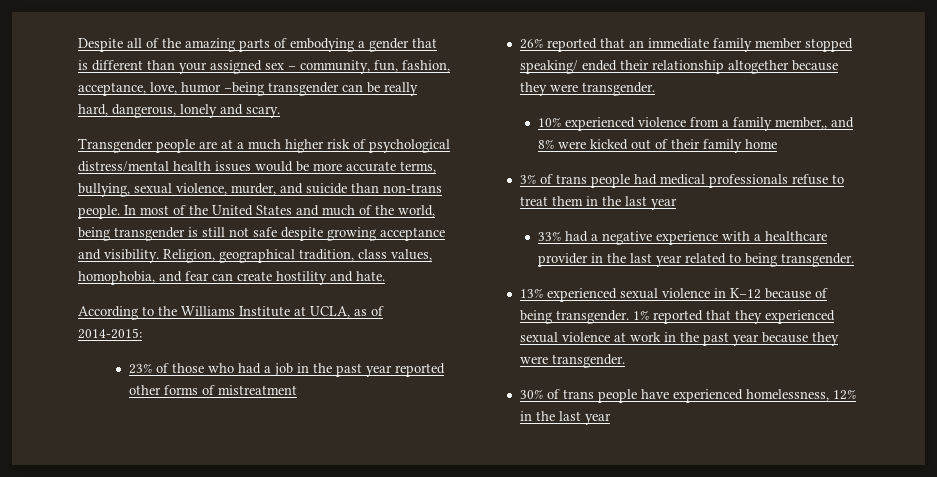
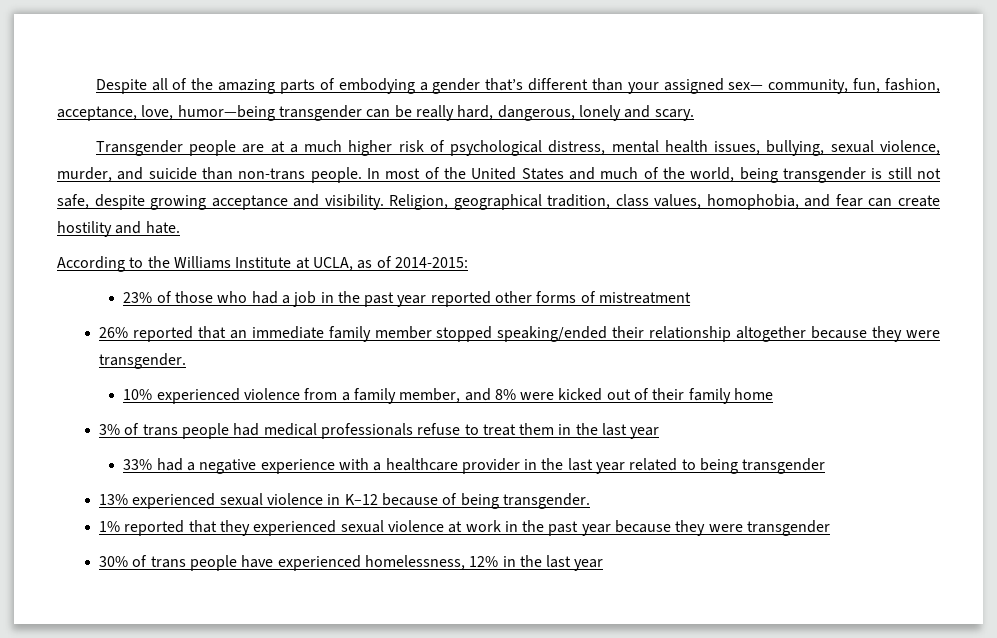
[412,38,437,48] [78,60,88,70] that is -> [485,78,524,91] that’s
[265,63,296,70] sex – -> [728,82,764,90] sex—
[181,82,264,96] humor –being -> [177,105,275,121] humor—being
[78,161,436,173] distress/mental health issues would be more accurate terms, -> [548,140,761,155] distress, mental health issues,
[253,227,277,237] safe -> [57,194,89,209] safe,
[520,60,618,74] speaking/ ended -> [497,326,608,342] speaking/ended
[774,117,827,129] member,, -> [399,388,461,403] member,
[780,253,854,267] transgender. -> [742,458,826,474] transgender
(630, 317) none -> (590, 501) //
[552,354,626,368] transgender. -> [747,520,831,536] transgender

